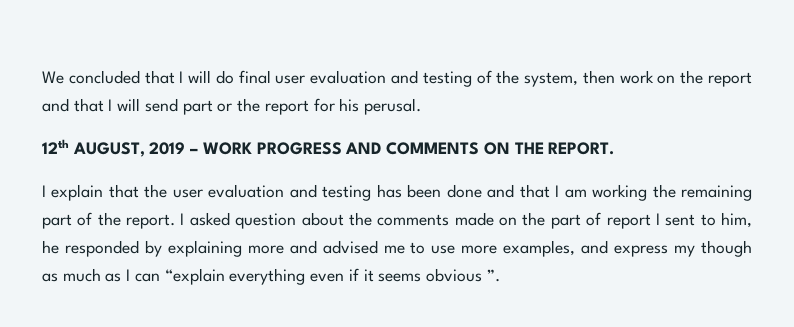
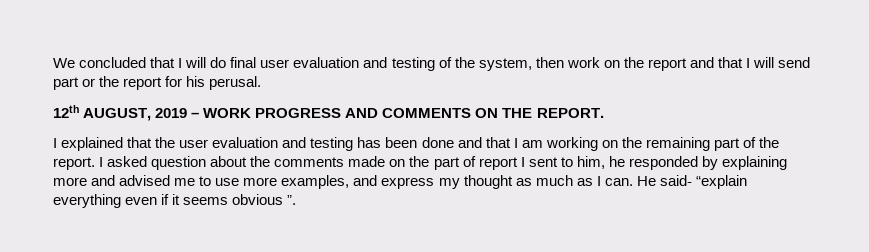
[51,184,104,201] explain -> [61,137,124,151] explained
(648, 192) none -> [601,140,618,148] on
[700,240,752,257] though -> [463,175,513,189] thought
[134,273,160,282] can -> [604,175,692,186] can. He said-

